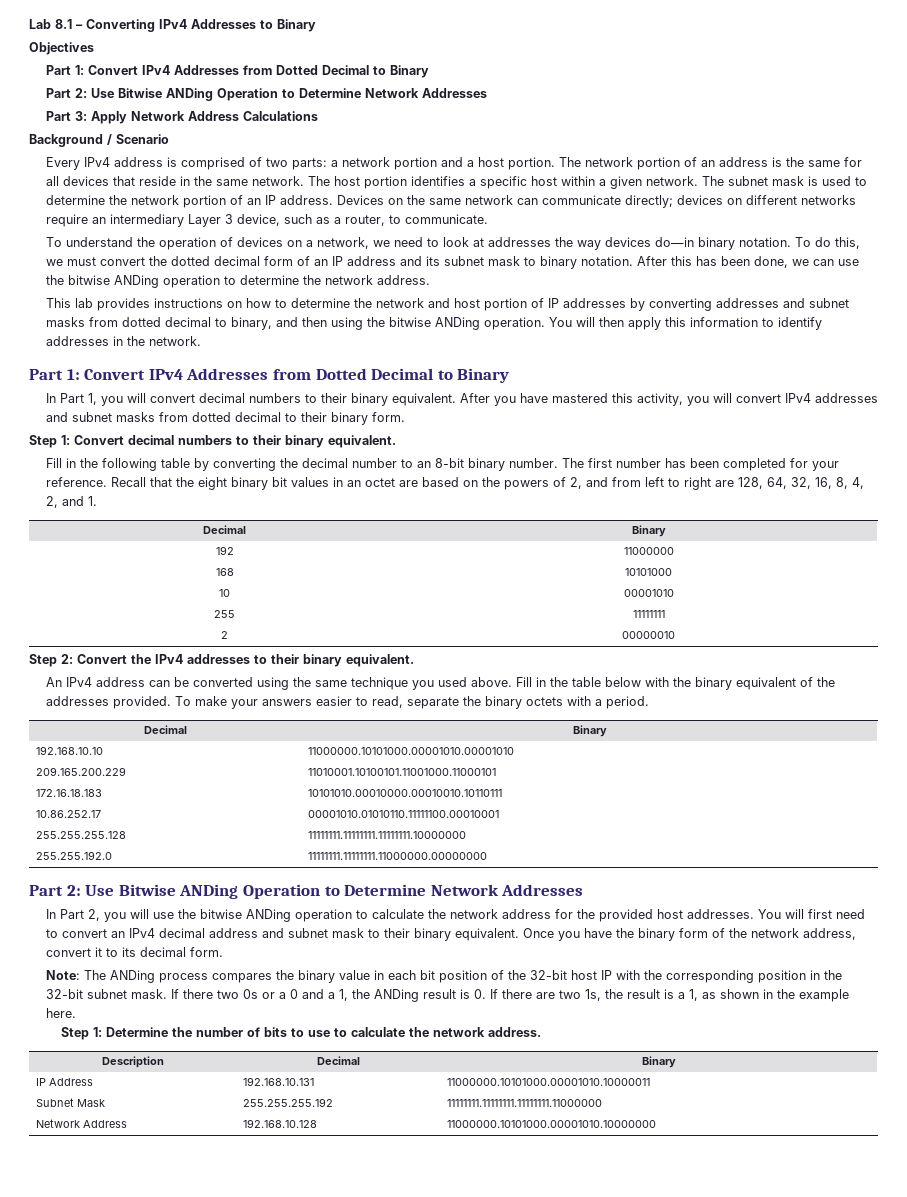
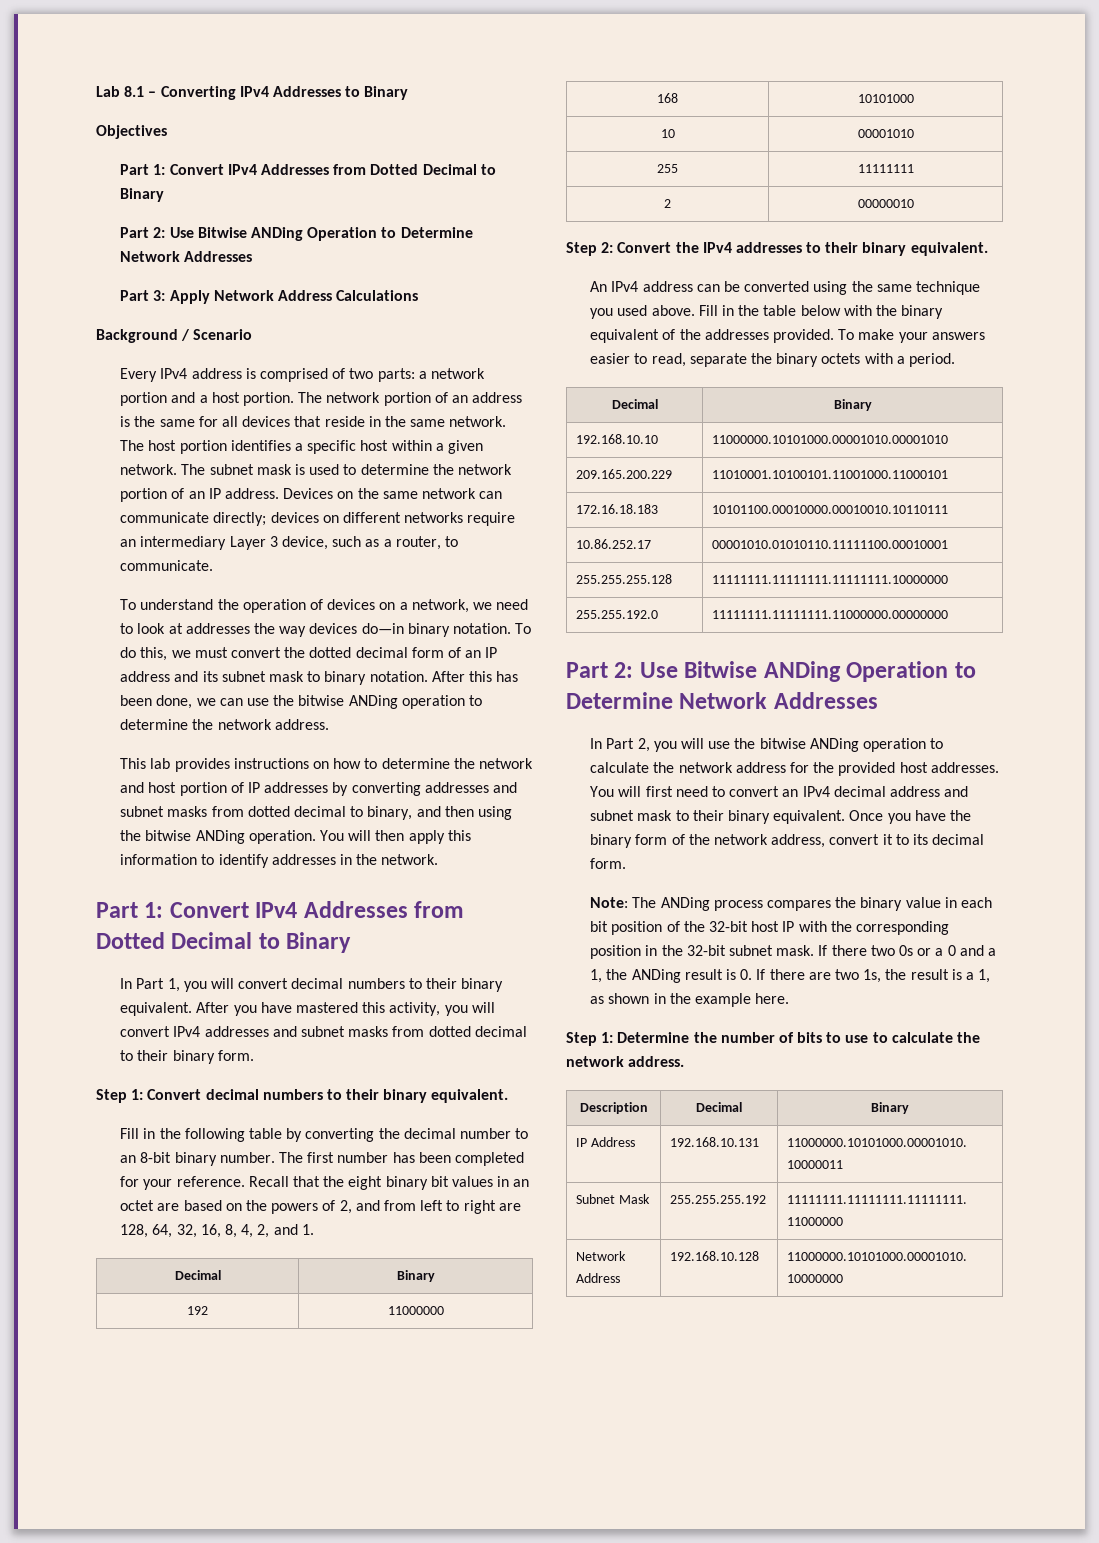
[307,789,502,797] 10101010.00010000.00010010.10110111 -> [711,505,948,514] 10101100.00010000.00010010.10110111

